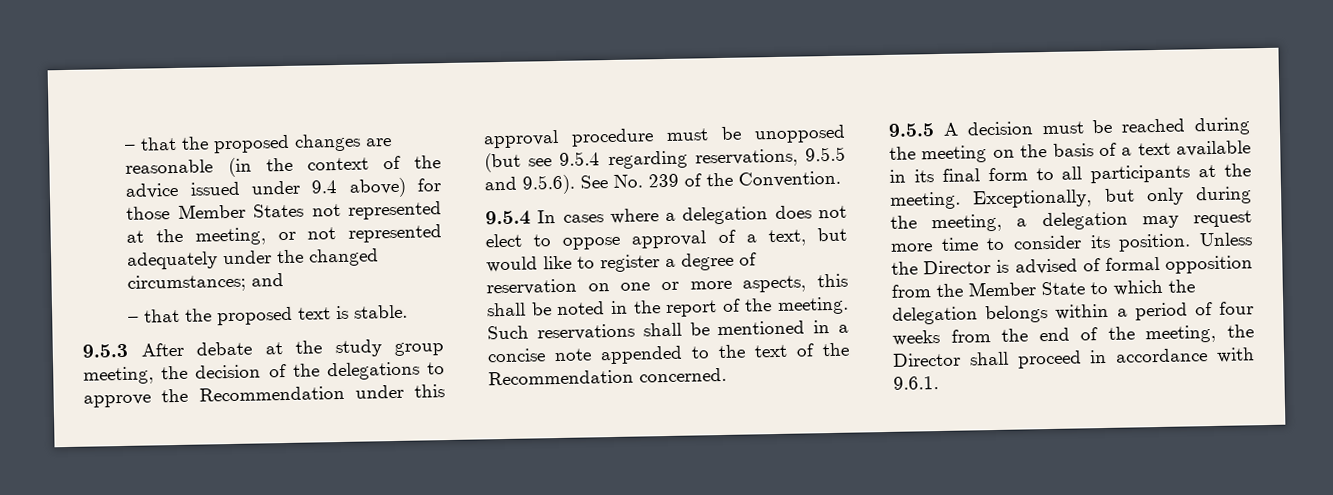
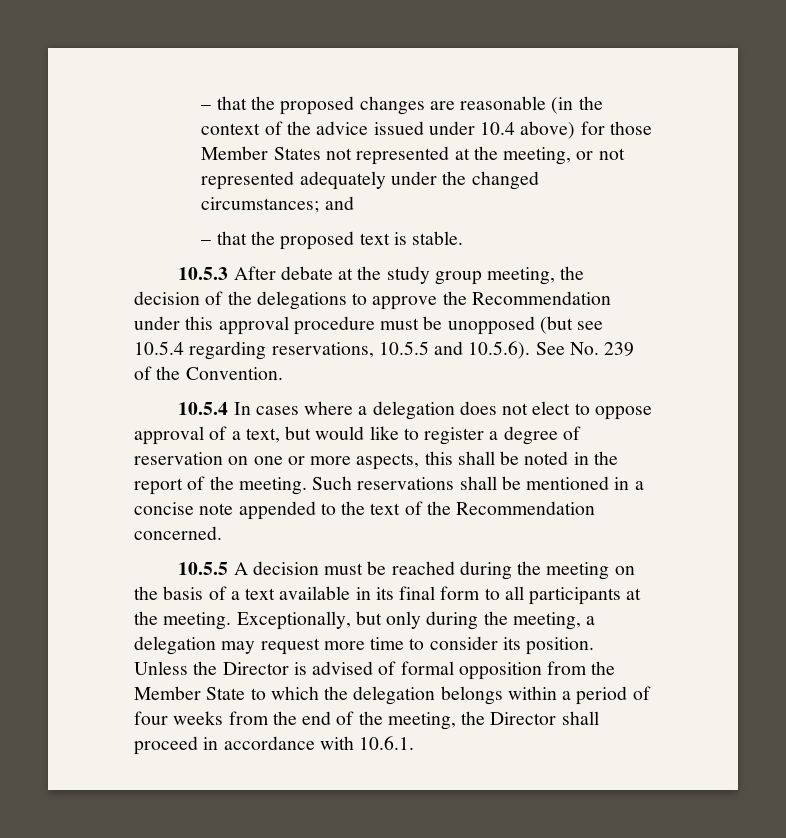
[311,180,338,194] 9.4 -> [480,122,516,135] 10.4
[82,343,128,358] 9.5.3 -> [178,267,229,280] 10.5.3
[559,151,601,166] 9.5.4 -> [134,341,184,355] 10.5.4
[805,146,846,162] [484,174,575,195] 9.5.5 and 9.5.6). -> [378,341,531,359] 10.5.5 and 10.5.6).
[485,210,531,226] 9.5.4 -> [178,402,229,415] 10.5.4
[888,123,935,137] 9.5.5 -> [178,562,229,575] 10.5.5
[893,376,939,390] 9.6.1. -> [359,736,415,750] 10.6.1.

